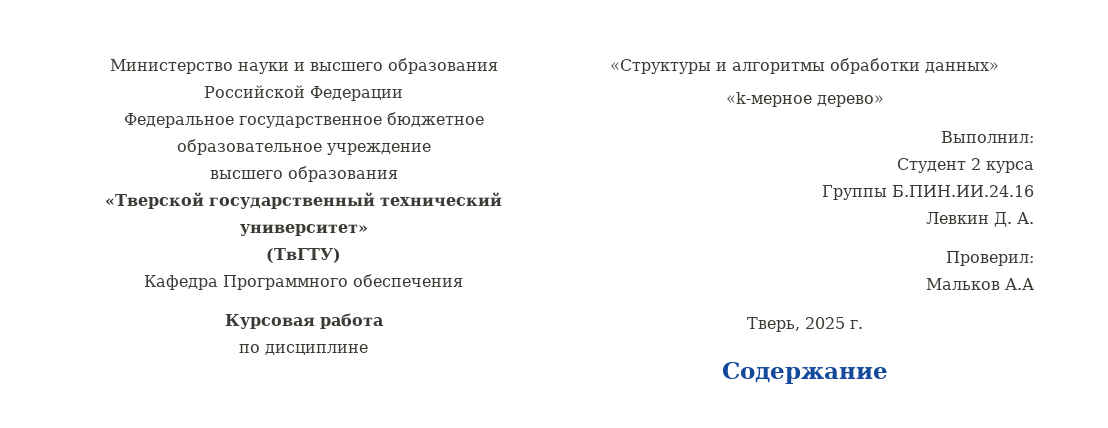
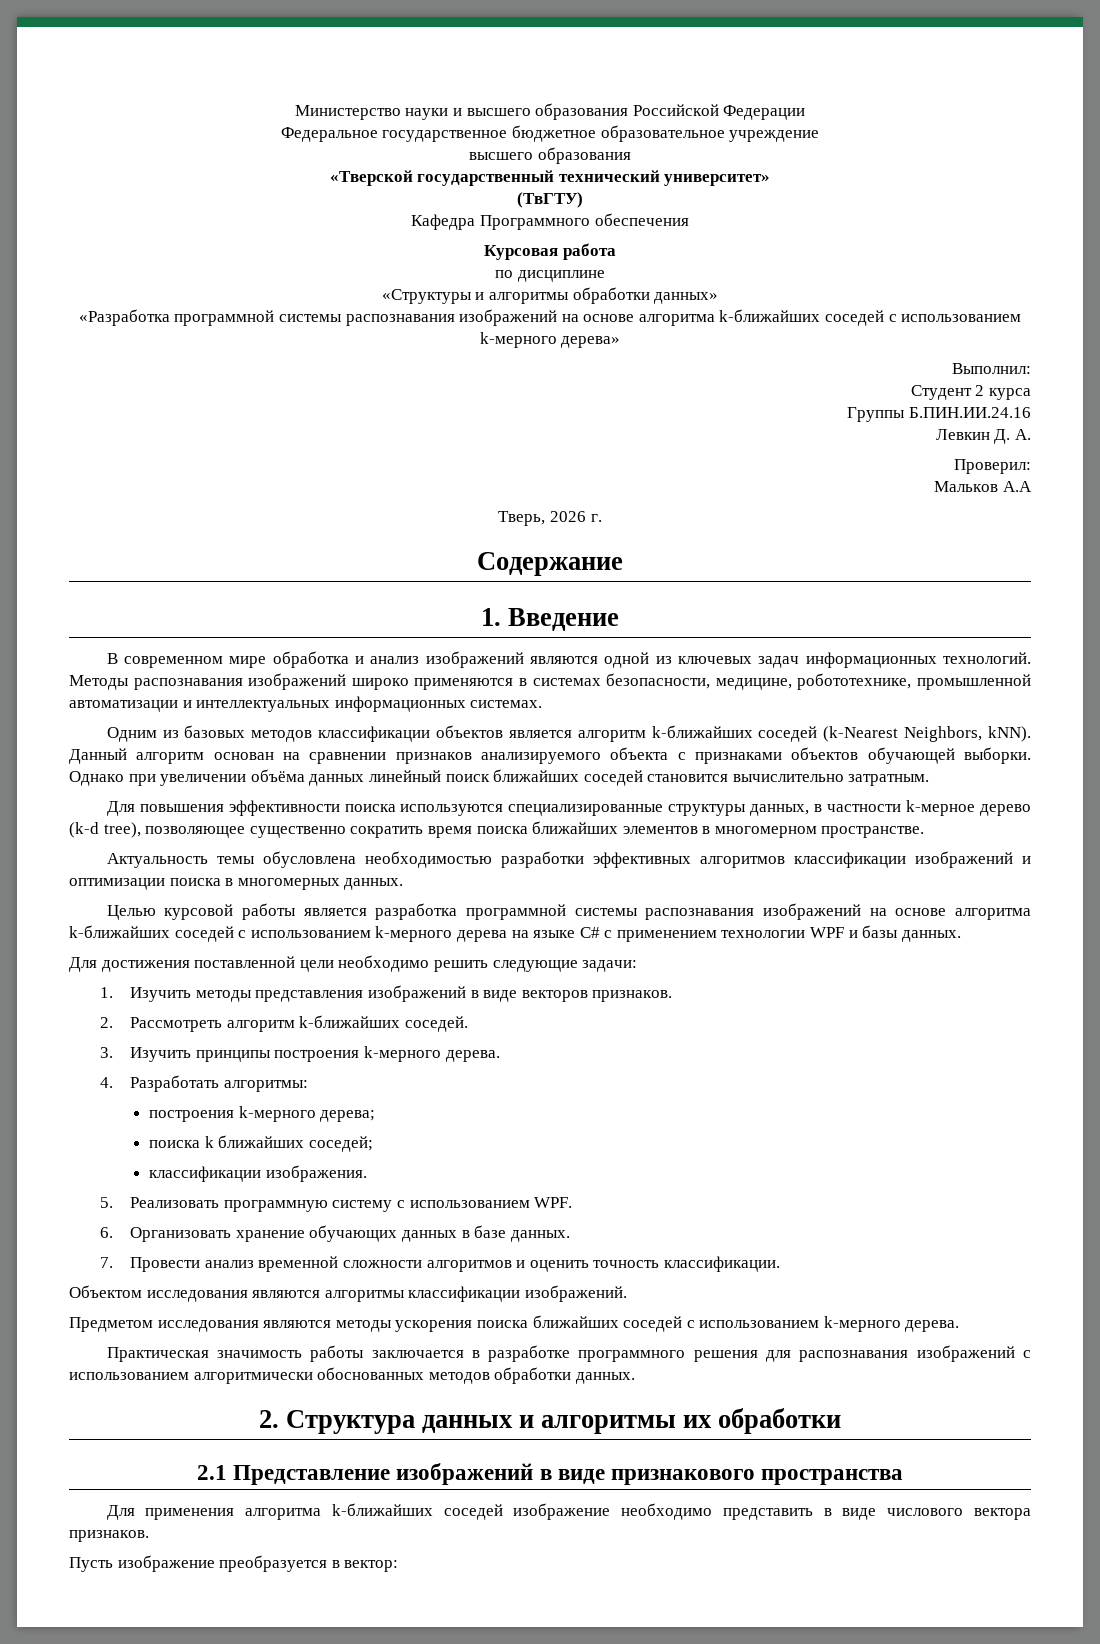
[725,92,884,107] «k-мерное дерево» -> [78,309,1022,326] [479,332,621,348] «Разработка программной системы распознавания изображений на основе алгоритма k-ближайших соседей с использованием k-мерного дерева»
[804,317,845,329] 2025 -> [550,511,586,522] 2026
(888, 373) none -> [480,608,620,631] [106,651,1031,668] [69,673,1032,690] [69,696,543,712] [106,725,1031,742] [69,747,1031,764] [69,769,930,786] [106,800,1031,816] [69,821,925,838] [106,851,1031,868] [69,878,404,890] [106,903,1031,920] [69,925,961,942] [69,955,638,972] [99,985,673,1002] [99,1015,469,1032] [99,1046,500,1062] [99,1075,308,1092] [148,1106,376,1122] [148,1135,373,1152] [148,1165,367,1182] [99,1197,573,1212] [99,1225,570,1242] [99,1256,780,1272] [69,1285,627,1302] [69,1315,960,1332] [106,1345,1031,1362] [69,1367,635,1384] [258,1408,842,1434] [196,1463,904,1485] [106,1503,1031,1520] [69,1530,149,1542] [69,1555,399,1572] // 1. Введение // В современном мире обработка и анализ изображений являются одной из ключевых задач информационных технологий. Методы распознавания изображений широко применяются в системах безопасности, медицине, робототехнике, промышленной автоматизации и интеллектуальных информационных системах. // Одним из базовых методов классификации объектов является алгоритм k-ближайших соседей (k-Nearest Neighbors, kNN). Данный алгоритм основан на сравнении признаков анализируемого объекта с признаками объектов обучающей выборки. Однако при увеличении объёма данных линейный поиск ближайших соседей становится вычислительно затратным. // Для повышения эффективности поиска используются специализированные структуры данных, в частности k-мерное дерево (k-d tree), позволяющее существенно сократить время поиска ближайших элементов в многомерном пространстве. // Актуальность темы обусловлена необходимостью разработки эффективных алгоритмов классификации изображений и оптимизации поиска в многомерных данных. // Целью курсовой работы является разработка программной системы распознавания изображений на основе алгоритма k-ближайших соседей с использованием k-мерного дерева на языке C# с применением технологии WPF и базы данных. // Для достижения поставленной цели необходимо решить следующие задачи: // 1. Изучить методы представления изображений в виде векторов признаков. // 2. Рассмотреть алгоритм k-ближайших соседей. // 3. Изучить принципы построения k-мерного дерева. // 4. Разработать алгоритмы: // построения k-мерного дерева; // поиска k ближайших соседей; // классификации изображения. // 5. Реализовать программную систему с использованием WPF. // 6. Организовать хранение обучающих данных в базе данных. // 7. Провести анализ временной сложности алгоритмов и оценить точность классификации. // Объектом исследования являются алгоритмы классификации изображений. // Предметом исследования являются методы ускорения поиска ближайших соседей с использованием k-мерного дерева. // Практическая значимость работы заключается в разработке программного решения для распознавания изображений с использованием алгоритмически обоснованных методов обработки данных. // 2. Структура данных и алгоритмы их обработки // 2.1 Представление изображений в виде признакового пространства // Для применения алгоритма k-ближайших соседей изображение необходимо представить в виде числового вектора признаков. // Пусть изображение преобразуется в вектор:

